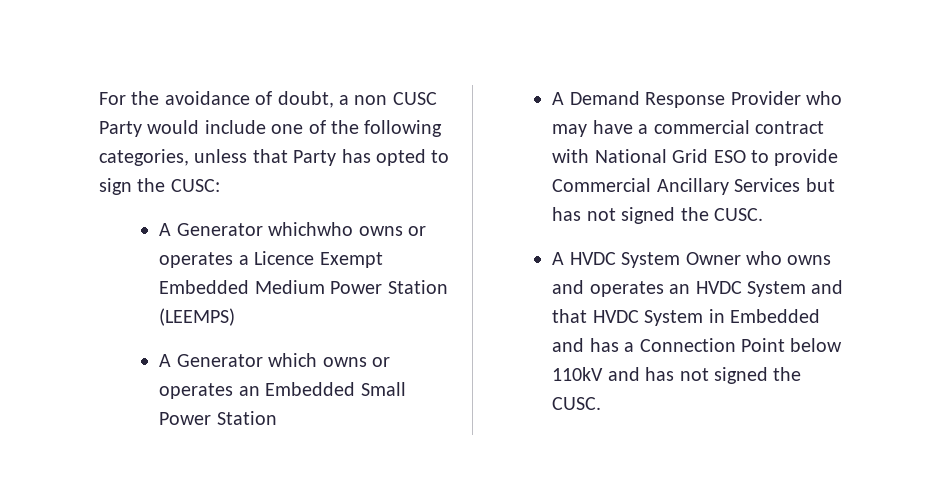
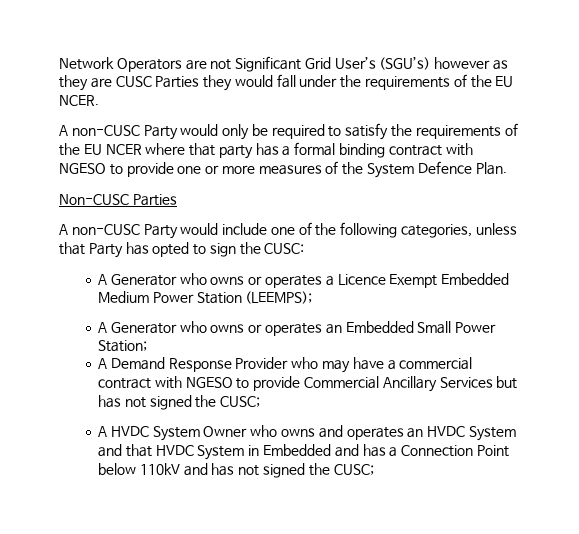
[99,91,437,108] For the avoidance of doubt, a non CUSC -> [59,56,509,72] [59,74,514,91] [59,95,99,106] [59,123,518,140] [59,142,473,159] [59,161,507,178] [59,194,177,206] [59,224,140,235] Network Operators are not Significant Grid User’s (SGU’s) however as they are CUSC Parties they would fall under the requirements of the EU NCER. // A non-CUSC Party would only be required to satisfy the requirements of the EU NCER where that party has a formal binding contract with NGESO to provide one or more measures of the System Defence Plan. // Non-CUSC Parties // A non-CUSC
[268,222,354,236] whichwho -> [179,273,207,285] who
[159,308,236,326] [159,353,318,367] (LEEMPS) // A Generator which -> [245,291,313,304] [98,321,207,334] (LEEMPS); // A Generator who
[216,411,277,425] Station -> [98,340,148,352] Station;
[594,149,746,163] National Grid ESO -> [185,377,233,388] NGESO
[714,208,764,221] CUSC. -> [220,396,261,407] CUSC;
[552,397,602,410] CUSC. -> [333,464,374,475] CUSC;

